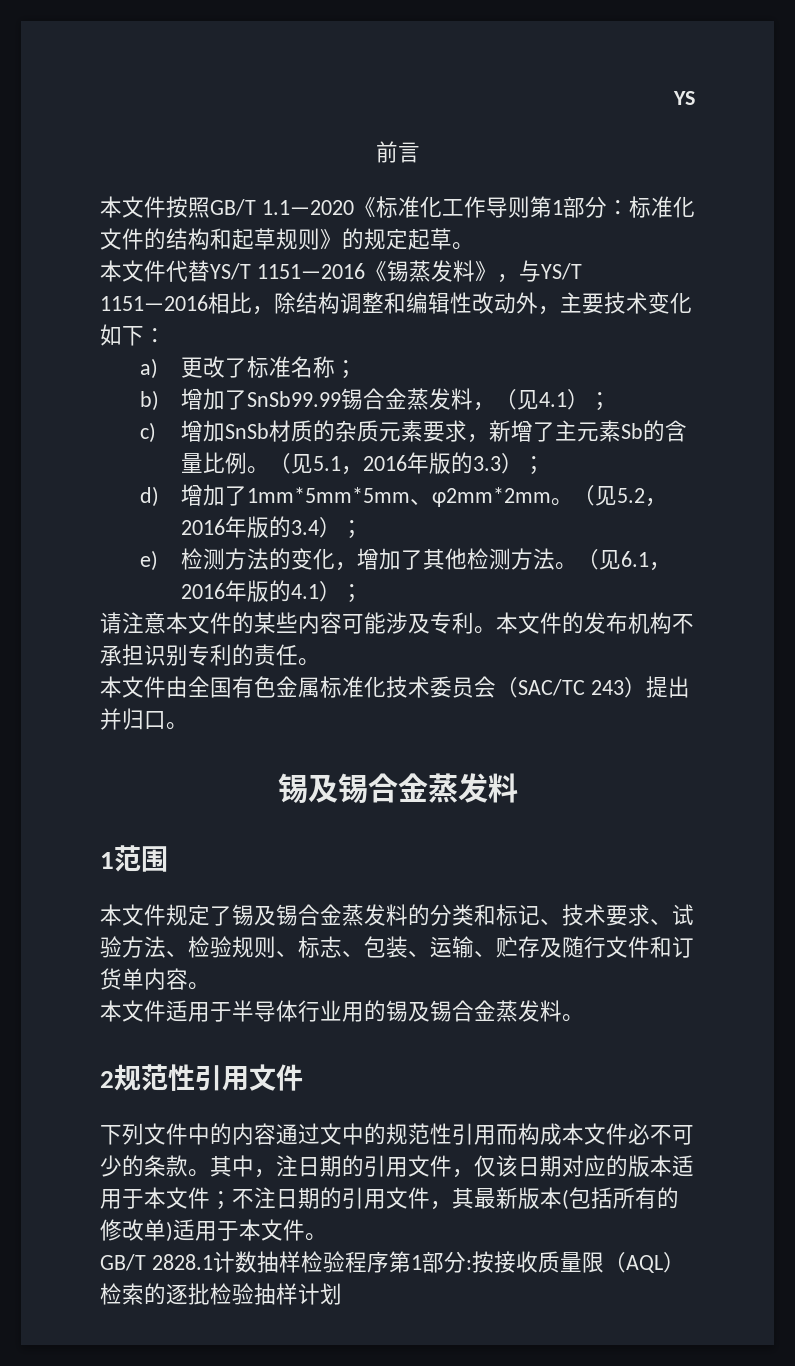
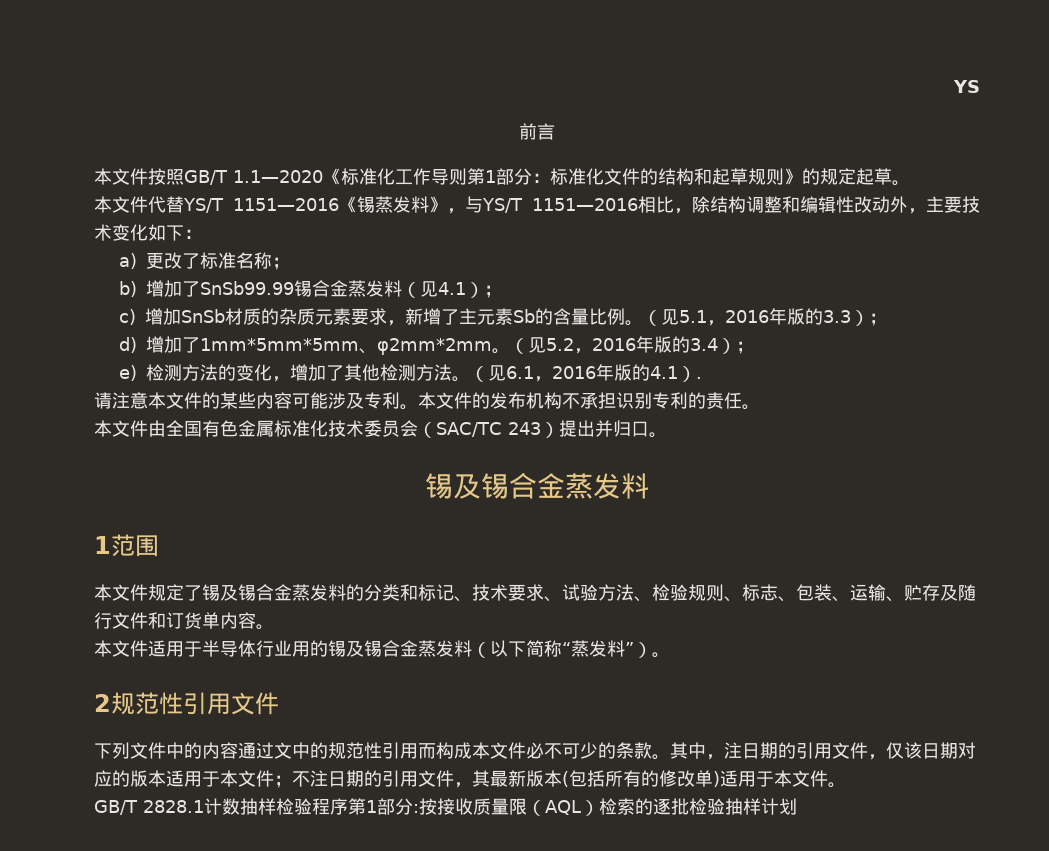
[472,402,495,411] ， -> (403, 288) none
[340,584,363,603] ； -> [696,377,703,379] .
(562, 1011) none -> [472,640,652,658] （以下简称“蒸发料”）

